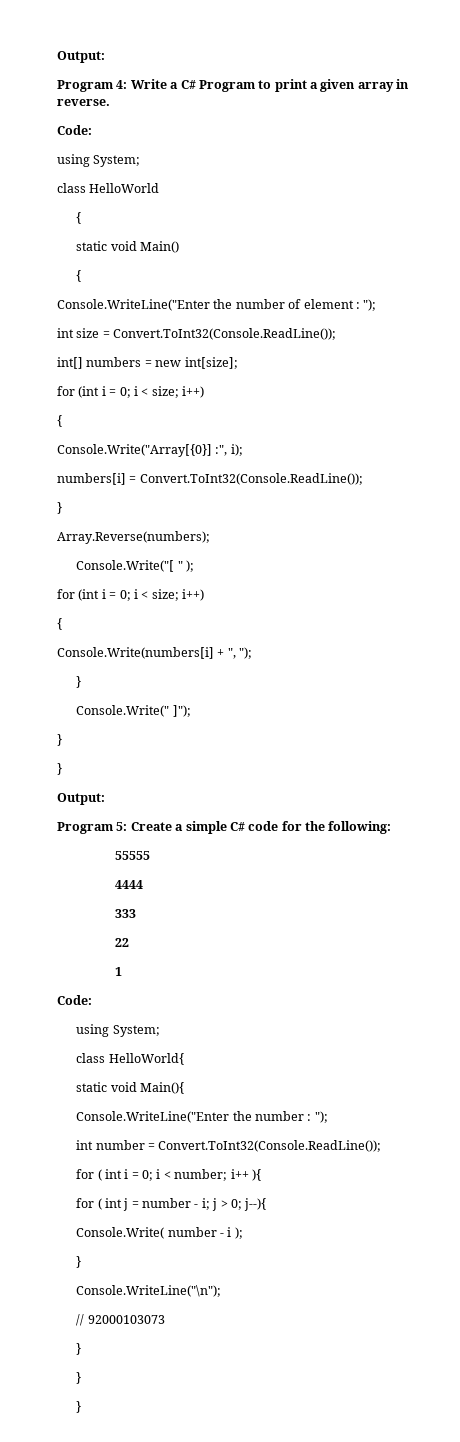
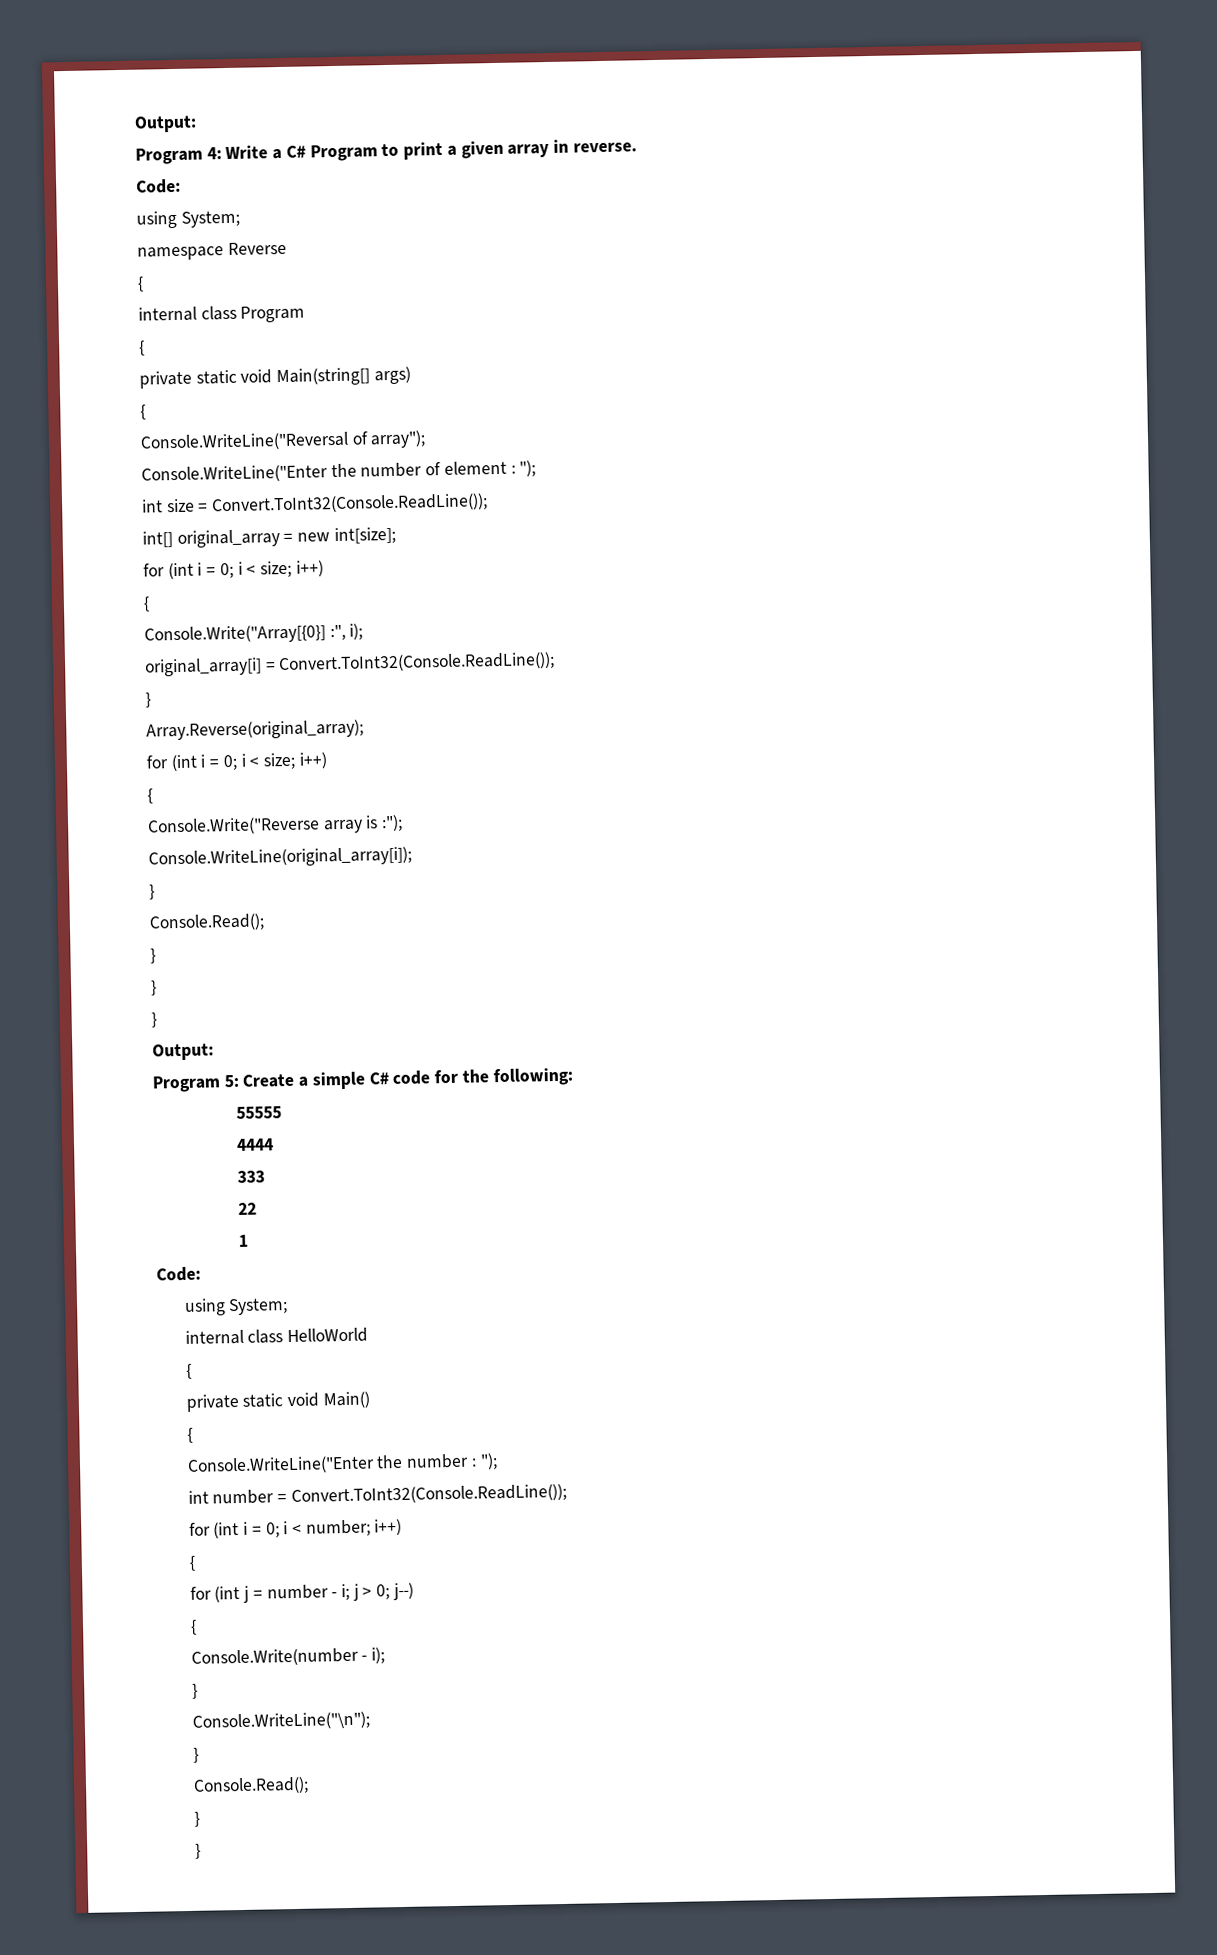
[57,183,160,193] [76,212,82,224] [76,241,179,253] [76,270,82,282] class HelloWorld // { // static void Main() // { -> [137,241,287,261] [137,276,144,292] [138,305,306,323] [139,340,145,356] [139,366,411,389] [140,404,146,420] [140,430,427,452] namespace Reverse // { // internal class Program // { // private static void Main(string[] args) // { // Console.WriteLine("Reversal of array");
[86,357,142,367] numbers -> [176,529,280,548] original_array
[57,473,126,485] numbers[i] -> [144,657,262,677] original_array[i]
[57,531,210,544] [76,560,194,572] Array.Reverse(numbers); // Console.Write("[ " ); -> [146,719,364,741] Array.Reverse(original_array);
[57,647,253,659] [76,676,82,688] [76,705,191,717] Console.Write(numbers[i] + ", "); // } // Console.Write(" ]"); -> [147,814,404,836] [148,846,412,869] [149,884,155,900] [149,913,265,932] [150,948,156,964] Console.Write("Reverse array is :"); // Console.WriteLine(original_array[i]); // } // Console.Read(); // }
[76,1053,184,1065] [76,1082,184,1094] class HelloWorld{ // static void Main(){ -> [184,1327,369,1345] [185,1363,192,1379] [185,1391,370,1412] [186,1427,193,1443] internal class HelloWorld // { // private static void Main() // {
[97,1169,122,1181] ( int -> [213,1521,240,1539] (int
[230,1169,261,1181] [76,1198,122,1210] i++ ){ // for ( int -> [374,1518,403,1536] [188,1555,196,1571] [189,1585,241,1603] i++) // { // for (int
[244,1198,267,1211] [76,1227,243,1239] j--){ // Console.Write( number - i ); -> [392,1582,414,1601] [189,1619,197,1635] [190,1647,386,1667] j--) // { // Console.Write(number - i);
[76,1314,165,1326] [76,1343,82,1355] [76,1372,82,1384] [76,1401,82,1413] // 92000103073 // } // } // } -> [192,1747,199,1763] [192,1776,309,1795] [193,1811,200,1827] [194,1843,201,1859] } // Console.Read(); // } // }

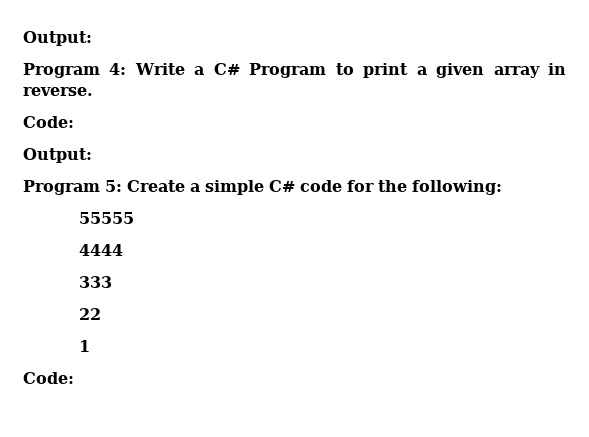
[136,210,240,229] [137,241,287,261] [137,276,144,292] [138,305,306,323] [139,340,145,356] [139,366,411,389] [140,404,146,420] [140,430,427,452] [141,460,537,484] [141,493,489,515] [142,526,396,548] [143,560,324,580] [143,596,150,612] [144,623,364,645] [144,651,556,677] [145,692,151,708] [146,719,364,741] [146,752,328,772] [147,788,153,804] [147,814,404,836] [148,846,412,869] [149,884,155,900] [149,913,265,932] [150,948,156,964] [150,980,157,996] [151,1012,157,1028] // using System; // namespace Reverse // { // internal class Program // { // private static void Main(string[] args) // { // Console.WriteLine("Reversal of array"); // Console.WriteLine("Enter the number of element : "); // int size = Convert.ToInt32(Console.ReadLine()); // int[] original_array = new int[size]; // for (int i = 0; i < size; i++) // { // Console.Write("Array[{0}] :", i); // original_array[i] = Convert.ToInt32(Console.ReadLine()); // } // Array.Reverse(original_array); // for (int i = 0; i < size; i++) // { // Console.Write("Reverse array is :"); // Console.WriteLine(original_array[i]); // } // Console.Read(); // } // } // } -> (74, 122) none
[183,1298,289,1316] [184,1327,369,1345] [185,1363,192,1379] [185,1391,370,1412] [186,1427,193,1443] [186,1453,498,1475] [187,1483,567,1506] [188,1518,403,1539] [188,1555,196,1571] [189,1582,414,1603] [189,1619,197,1635] [190,1647,386,1667] [191,1683,198,1699] [191,1711,370,1731] [192,1747,199,1763] [192,1776,309,1795] [193,1811,200,1827] [194,1843,201,1859] // using System; // internal class HelloWorld // { // private static void Main() // { // Console.WriteLine("Enter the number : "); // int number = Convert.ToInt32(Console.ReadLine()); // for (int i = 0; i < number; i++) // { // for (int j = number - i; j > 0; j--) // { // Console.Write(number - i); // } // Console.WriteLine("\n"); // } // Console.Read(); // } // } -> (74, 378) none

